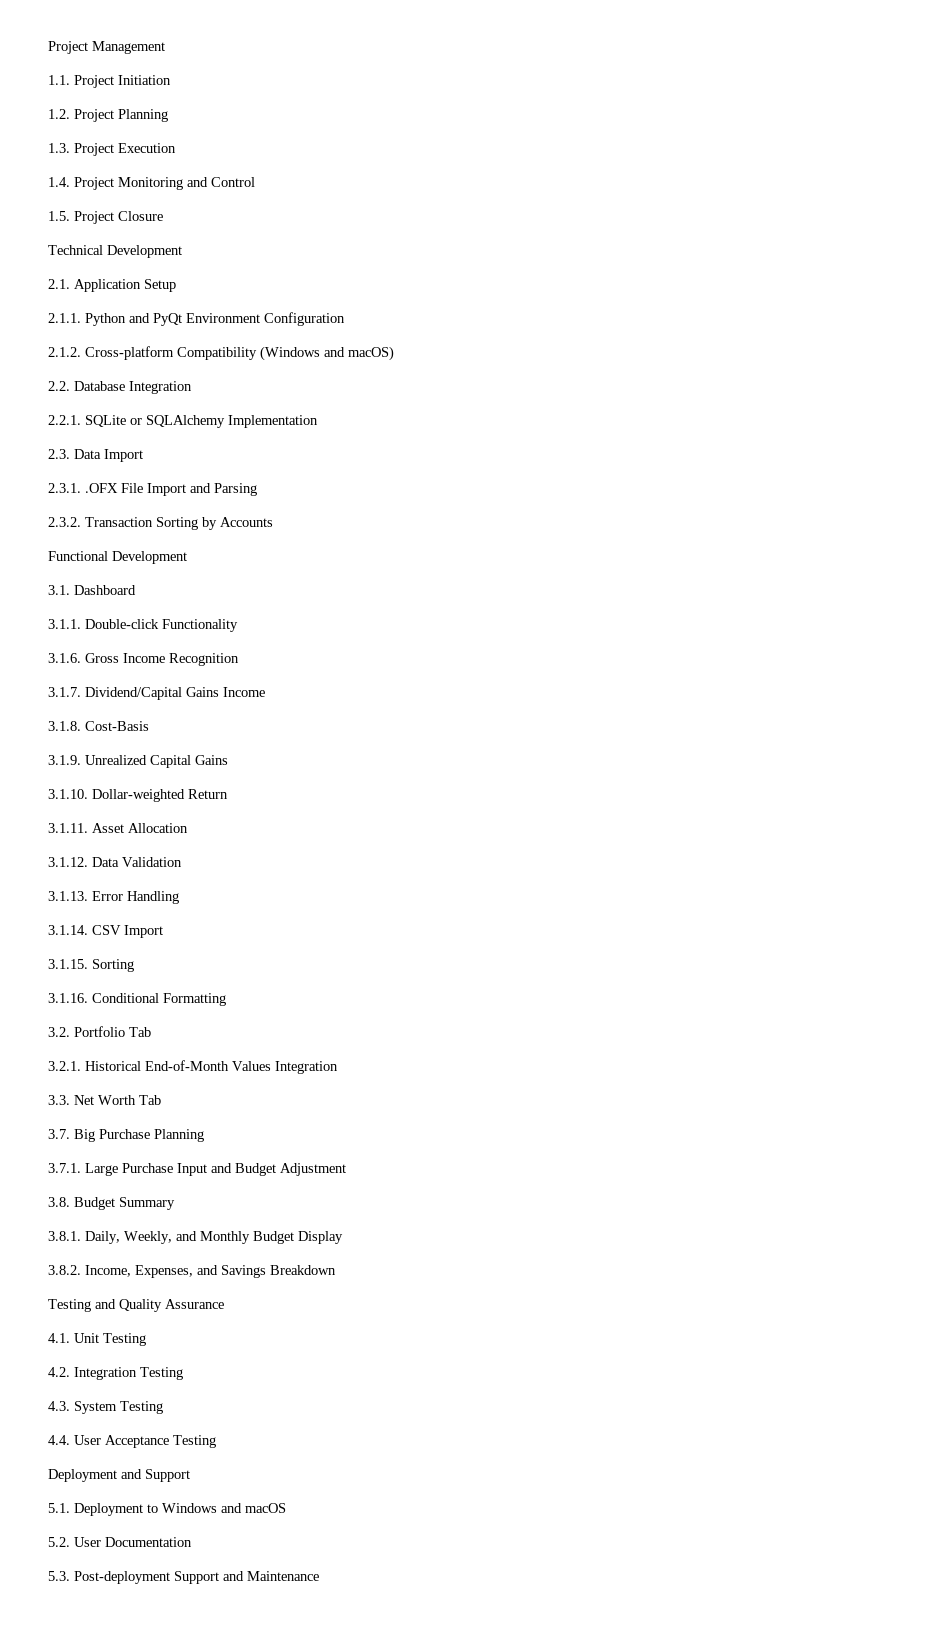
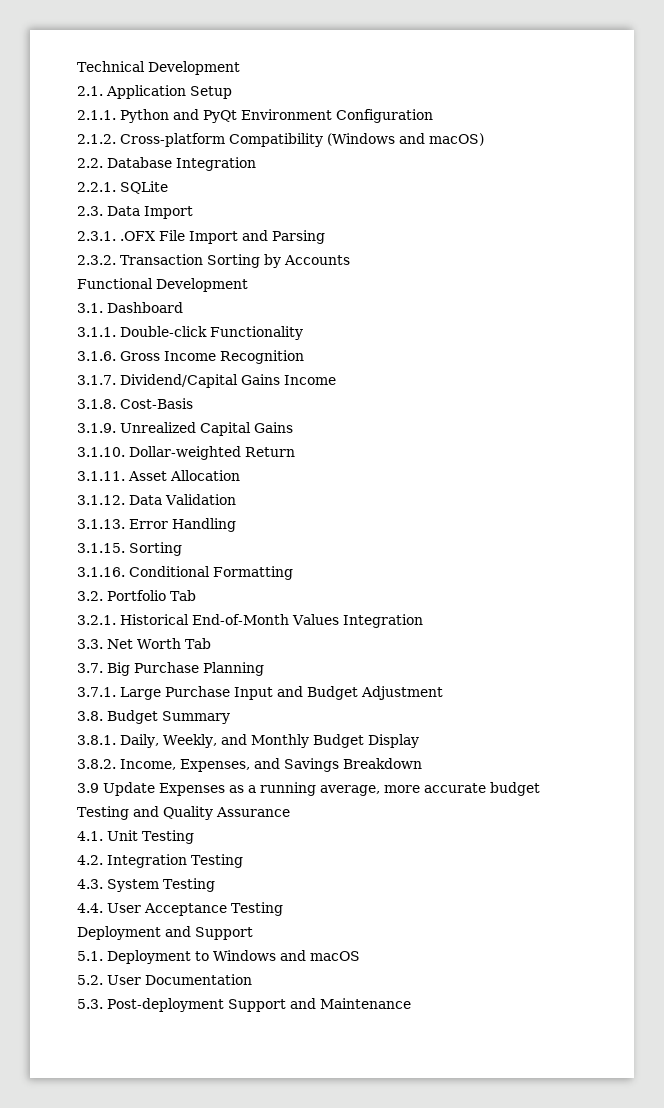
[48,41,165,54] [48,75,171,88] [48,109,168,122] [48,143,176,156] [48,177,255,190] [48,211,163,224] Project Management // 1.1. Project Initiation // 1.2. Project Planning // 1.3. Project Execution // 1.4. Project Monitoring and Control // 1.5. Project Closure // -> (77, 66) none
[130,415,318,428] or SQLAlchemy Implementation -> (168, 187) none
[48,925,163,938] // 3.1.14. CSV Import -> (236, 525) none
(336, 1270) none -> [77,782,540,796] // 3.9 Update Expenses as a running average, more accurate budget

